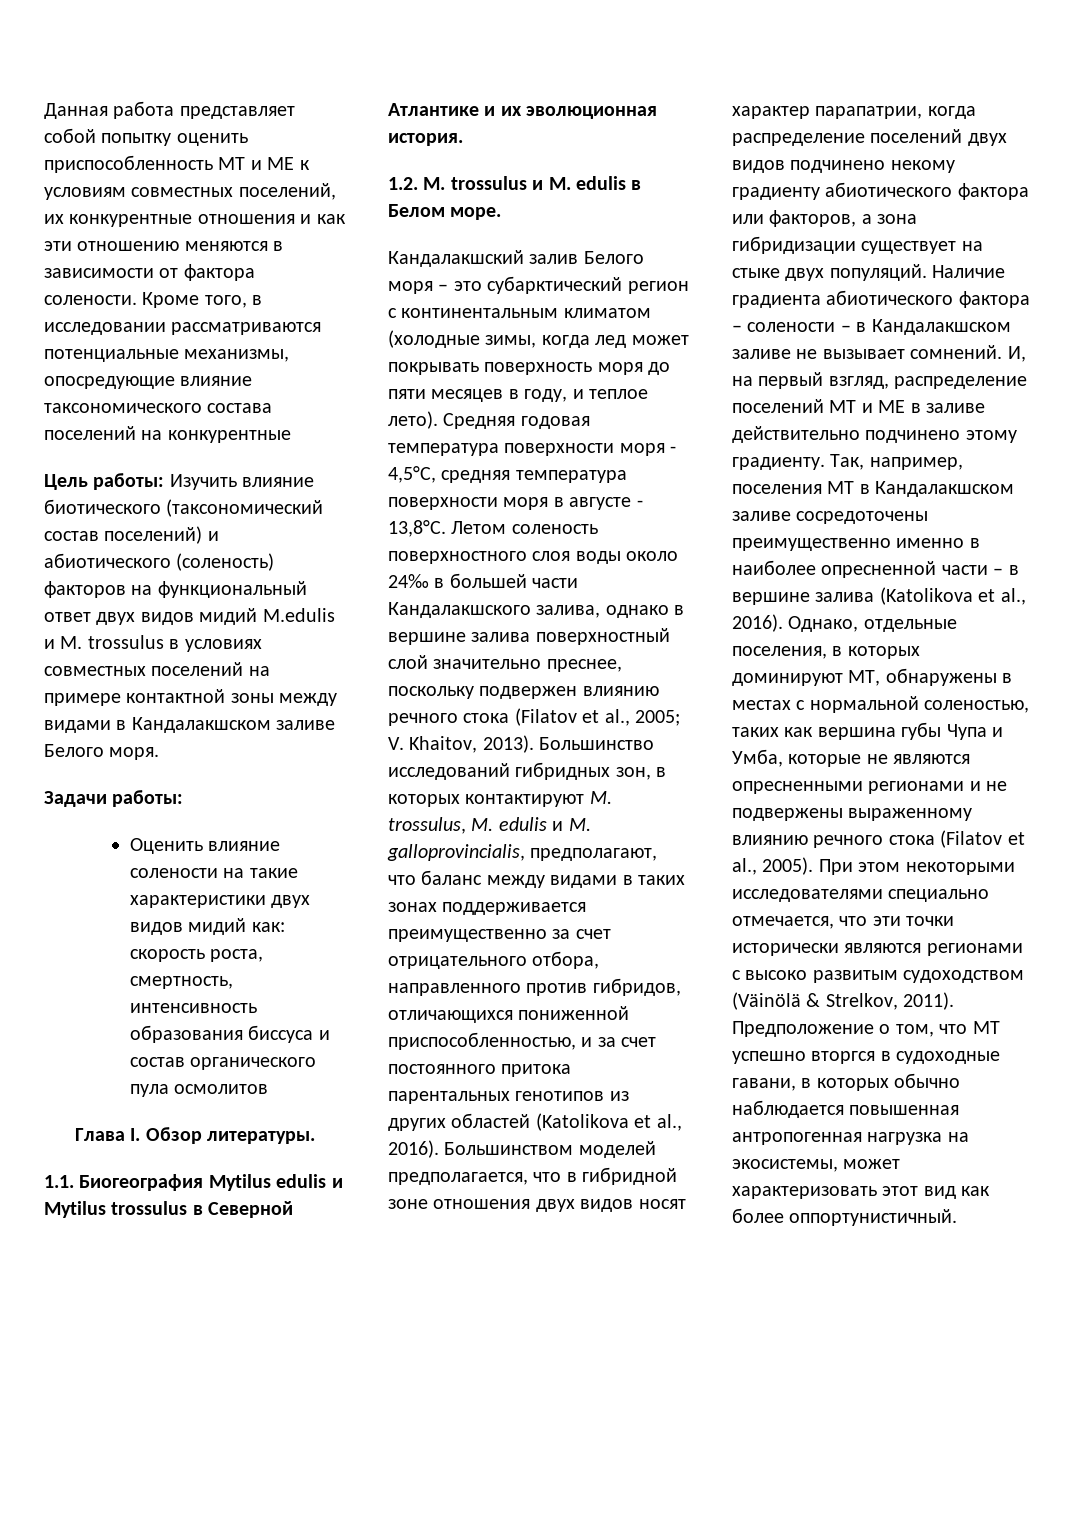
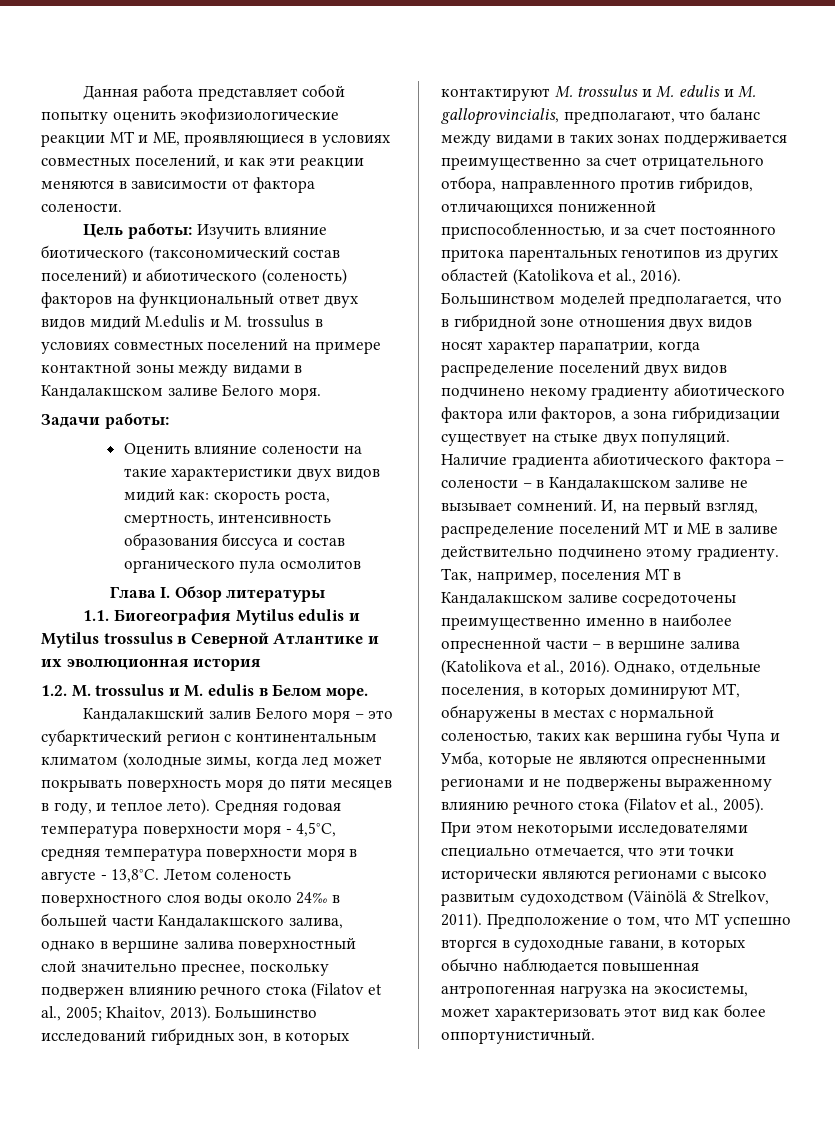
[44,155,310,173] [44,183,336,200] [44,214,295,227] приспособленность МТ и МЕ к условиям совместных поселений, их конкурентные отношения -> [180,108,340,124] [41,131,391,147] [41,154,220,169] экофизиологические реакции МТ и МЕ, проявляющиеся в условиях совместных поселений,
[77,241,180,251] отношению -> [299,157,364,170] реакции
[142,292,263,308] [44,322,322,335] [44,349,290,362] [44,376,253,389] [44,403,273,413] [44,426,291,443] Кроме того, в исследовании рассматриваются потенциальные механизмы, опосредующие влияние таксономического состава поселений на конкурентные -> (122, 207) none
[207,1131,316,1144] литературы. -> [226,589,326,602] литературы
[388,133,463,146] история. -> [193,658,262,671] история
[388,737,404,750] V. -> (102, 1013) none
[388,817,466,834] trossulus, -> [577,85,652,97] trossulus и

